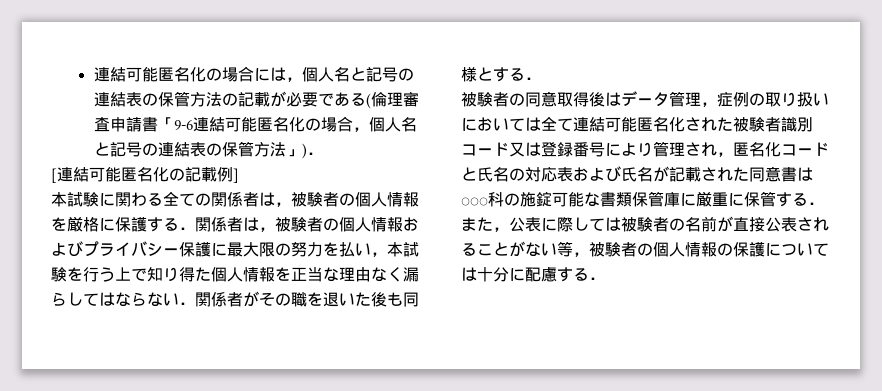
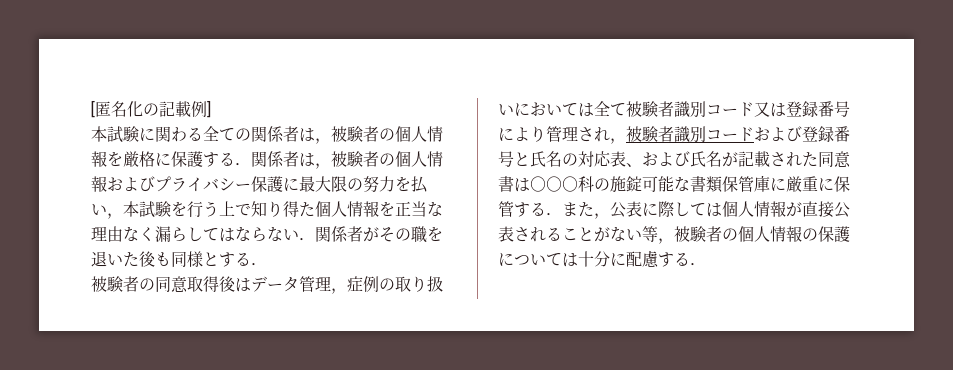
[93,66,414,82] [93,91,419,109] [93,116,417,132] [93,141,323,159] [51,167,121,183] 連結可能匿名化の場合には，個人名と記号の連結表の保管方法の記載が必要である(倫理審査申請書「9-6連結可能匿名化の場合，個人名と記号の連結表の保管方法」)． // [連結可能 -> [91,100,95,118] [
[573,117,733,132] 連結可能匿名化された -> (626, 109) none
[733,142,829,157] 匿名化コード -> [626,126,850,143] [498,151,514,167] 被験者識別コードおよび登録番号
(573, 174) none -> [626,163,642,167] 、
[621,216,717,232] 被験者の名前 -> [722,201,786,217] 個人情報

